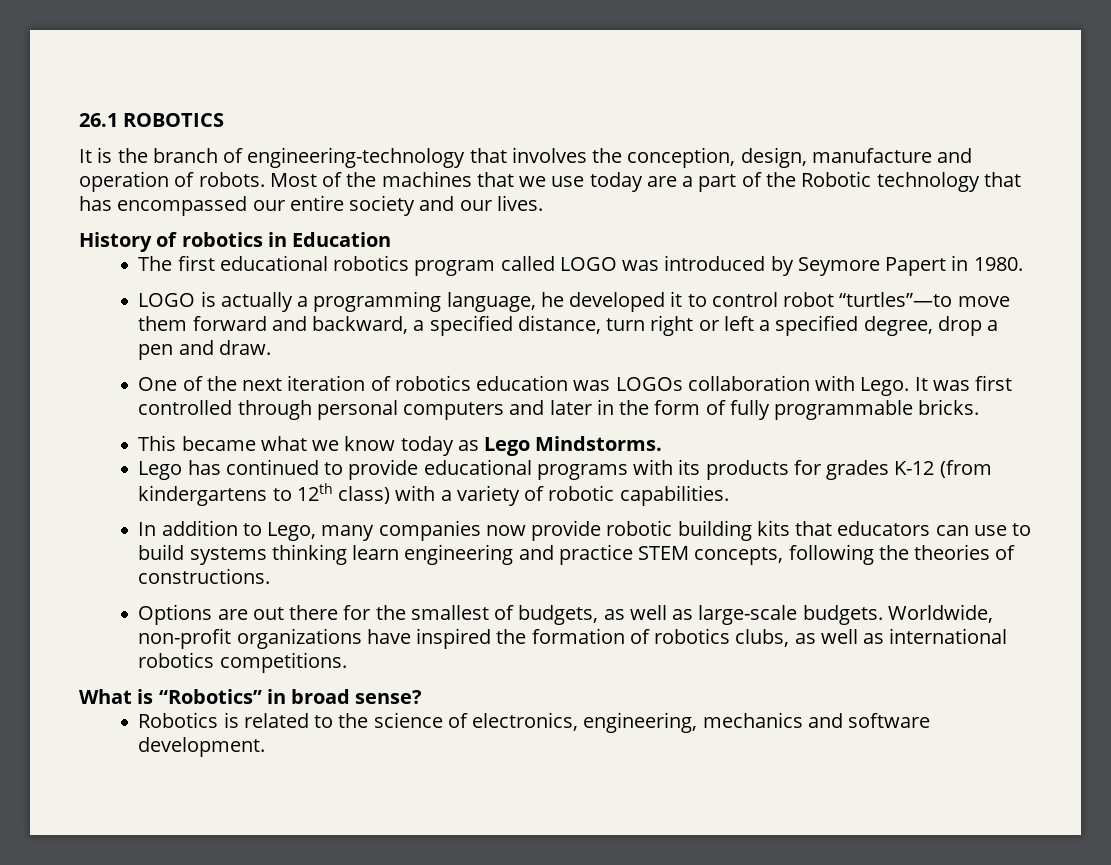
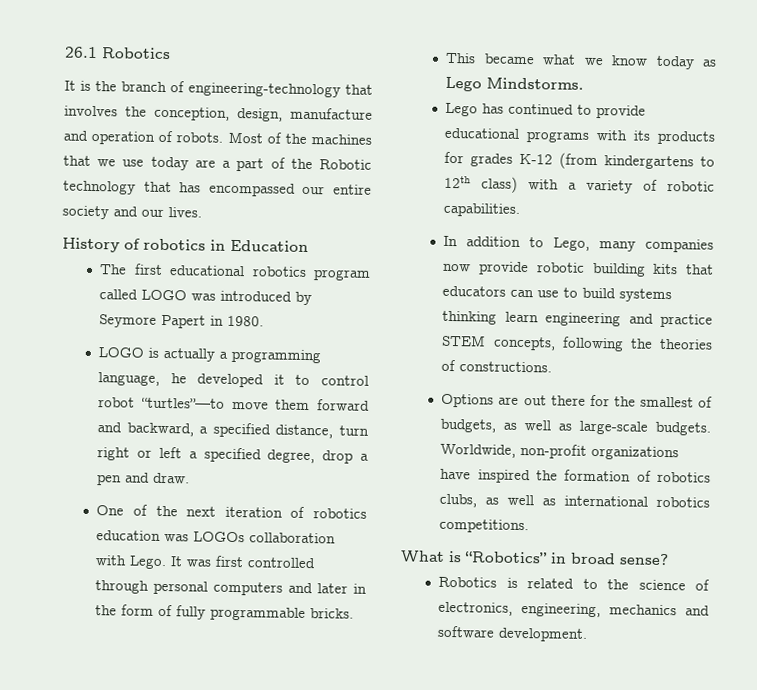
[123,113,225,127] ROBOTICS -> [101,47,171,60] Robotics

